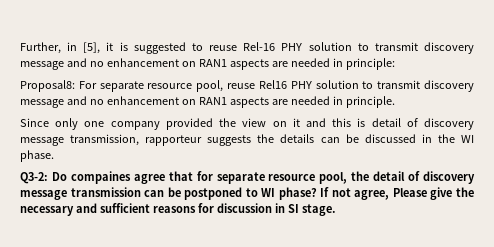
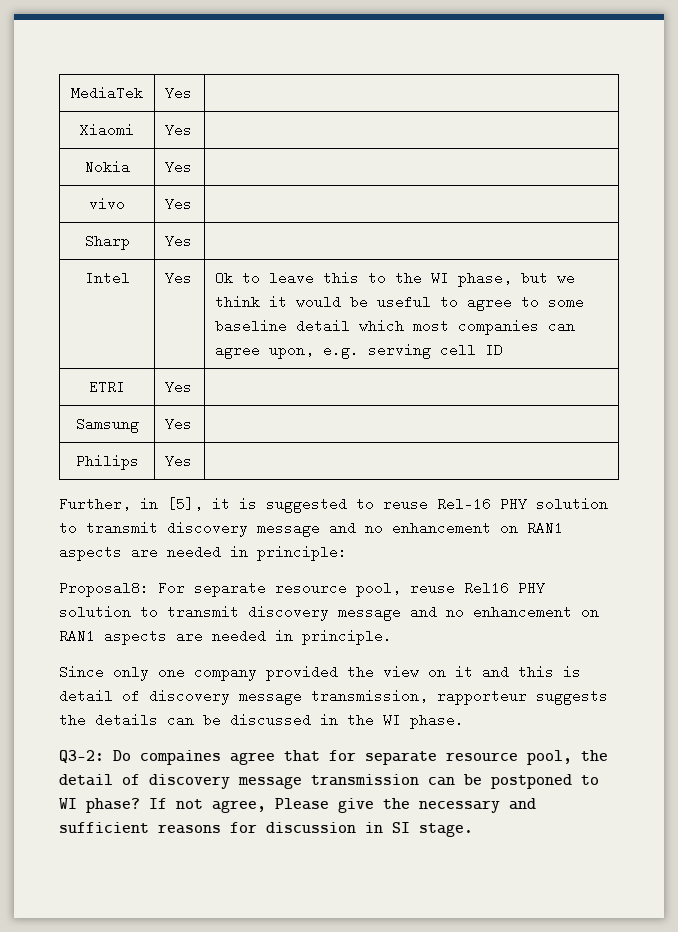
(20, 48) none -> [71,86,143,100] [165,86,193,100] [80,123,134,137] [165,123,193,137] [84,160,130,174] [165,160,193,174] [89,198,125,209] [165,197,193,211] [84,234,130,250] [165,234,193,248] [84,271,130,285] [165,271,193,285] [215,271,576,287] [215,295,585,311] [215,319,576,335] [215,343,504,359] [89,380,125,394] [165,380,193,394] [75,417,139,433] [165,417,193,431] [75,454,139,470] [165,454,193,468] MediaTek | Yes | // Xiaomi | Yes | // Nokia | Yes | // vivo | Yes | // Sharp | Yes | // Intel | Yes | Ok to leave this to the WI phase, but we think it would be useful to agree to some baseline detail which most companies can agree upon, e.g. serving cell ID // ETRI | Yes | // Samsung | Yes | // Philips | Yes | //

